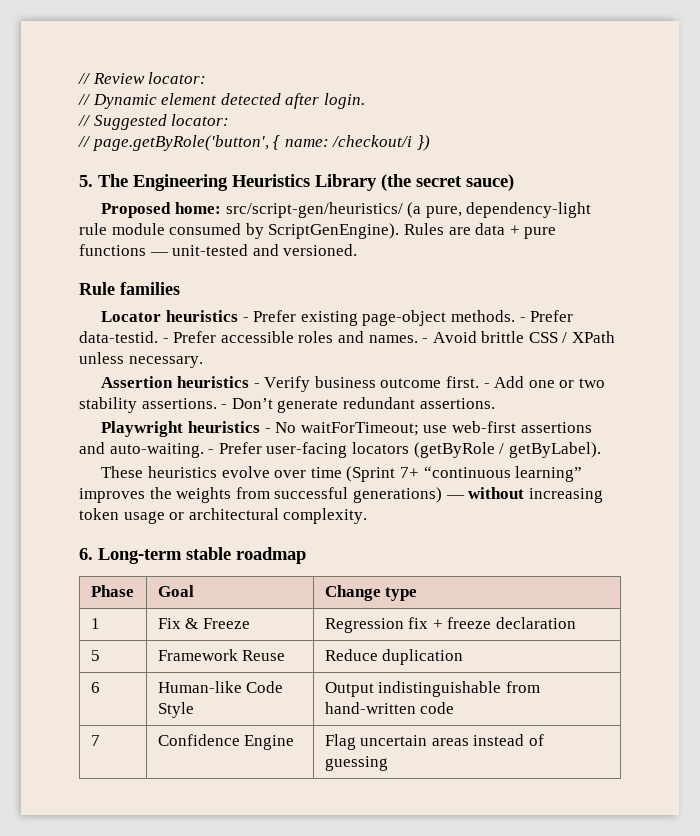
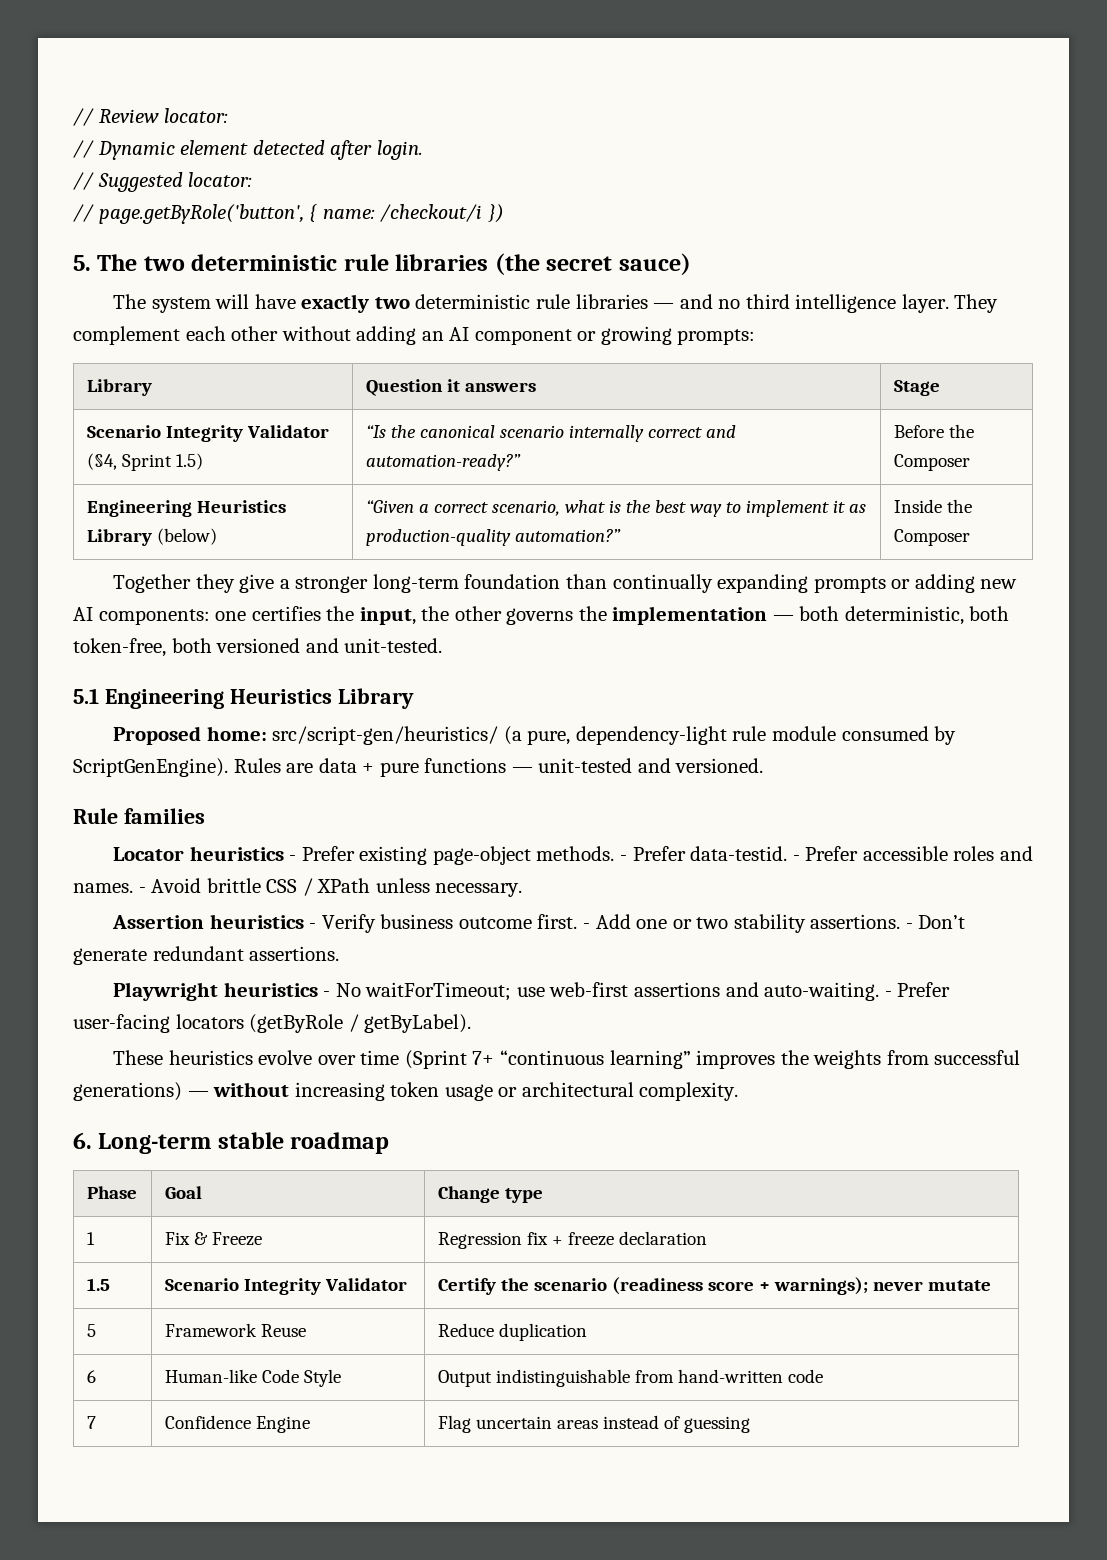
[133,174,514,191] Engineering Heuristics Library (the secret sauce) -> [143,253,691,275] [113,294,999,313] [73,326,756,345] [86,379,152,396] [365,379,536,396] [893,380,940,396] [86,425,329,442] [86,453,203,471] [365,425,736,442] [365,454,521,471] [893,424,974,438] [893,454,970,471] [86,500,286,517] [86,528,217,546] [365,500,866,517] [365,529,621,546] [893,499,972,513] [893,529,970,546] [113,574,1018,593] [73,606,1010,625] [73,638,443,657] [73,688,414,709] two deterministic rule libraries (the secret sauce) // The system will have exactly two deterministic rule libraries — and no third intelligence layer. They complement each other without adding an AI component or growing prompts: // Library | Question it answers | Stage // Scenario Integrity Validator (§4, Sprint 1.5) | “Is the canonical scenario internally correct and automation-ready?” | Before the Composer // Engineering Heuristics Library (below) | “Given a correct scenario, what is the best way to implement it as production-quality automation?” | Inside the Composer // Together they give a stronger long-term foundation than continually expanding prompts or adding new AI components: one certifies the input, the other governs the implementation — both deterministic, both token-free, both versioned and unit-tested. // 5.1 Engineering Heuristics Library
(577, 623) none -> [86,1278,110,1291] [164,1278,407,1295] [437,1277,991,1295] // 1.5 | Scenario Integrity Validator | Certify the scenario (readiness score + warnings); never mutate

